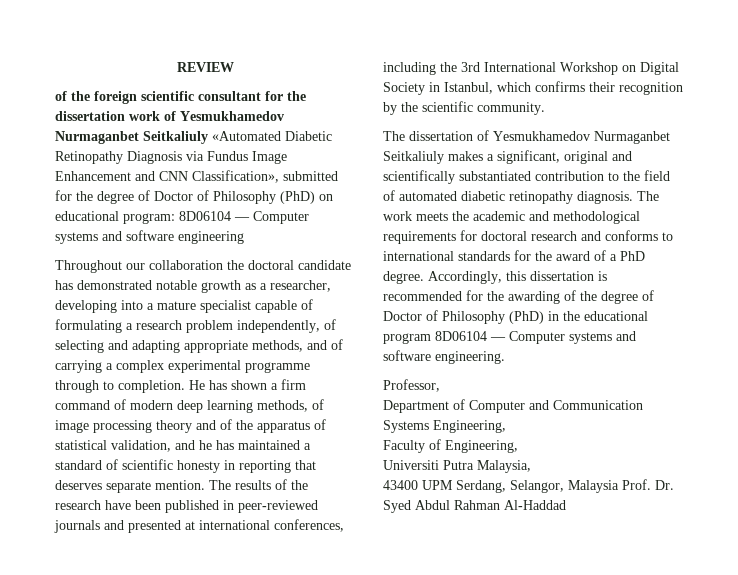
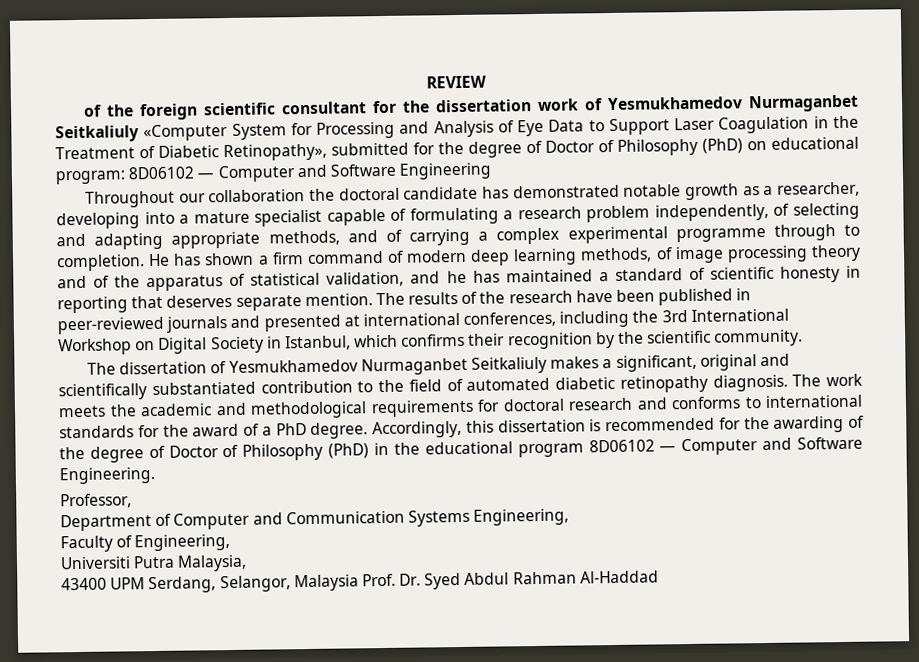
[212,131,332,141] [55,151,287,164] [55,170,279,183] «Automated Diabetic Retinopathy Diagnosis via Fundus Image Enhancement and CNN Classification», -> [143,115,859,142] [55,143,327,162] «Computer System for Processing and Analysis of Eye Data to Support Laser Coagulation in the Treatment of Diabetic Retinopathy»,
[179,211,309,224] [55,230,244,244] 8D06104 — Computer systems and software engineering -> [128,162,493,183] 8D06102 — Computer and Software Engineering
[435,331,636,344] [383,350,505,364] 8D06104 — Computer systems and software engineering. -> [588,436,864,456] [59,467,155,485] 8D06102 — Computer and Software Engineering.

